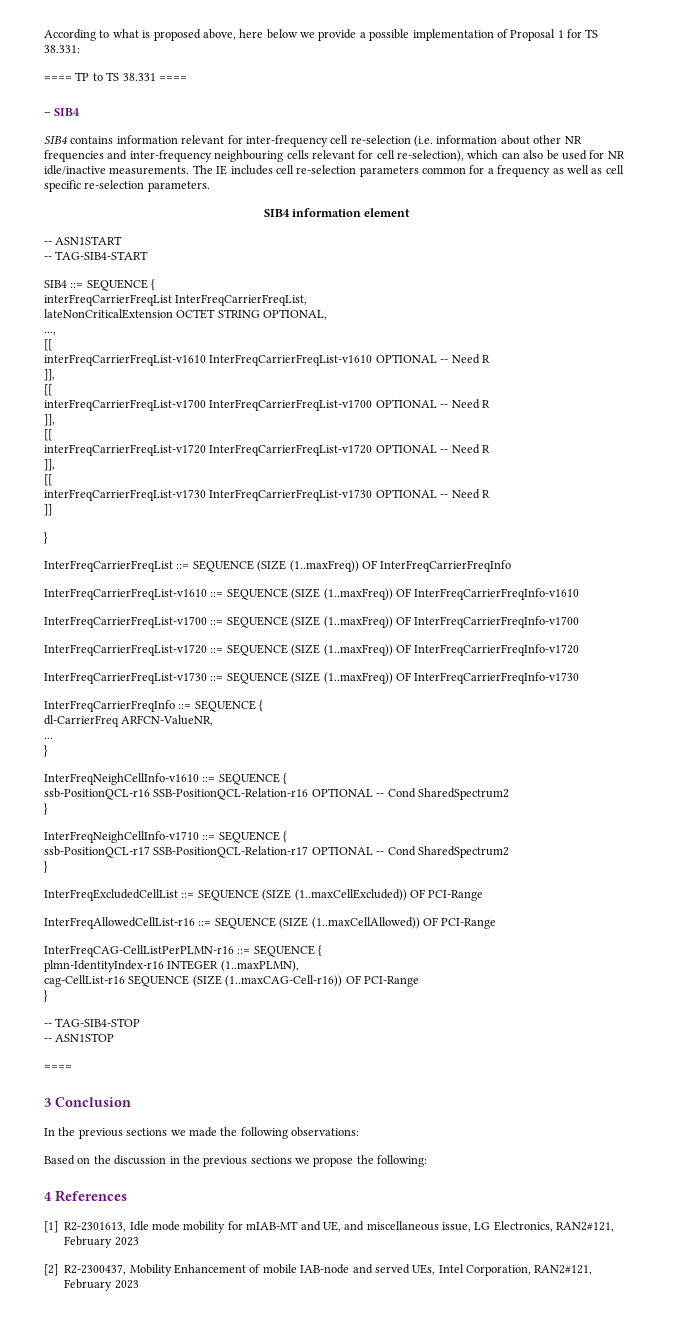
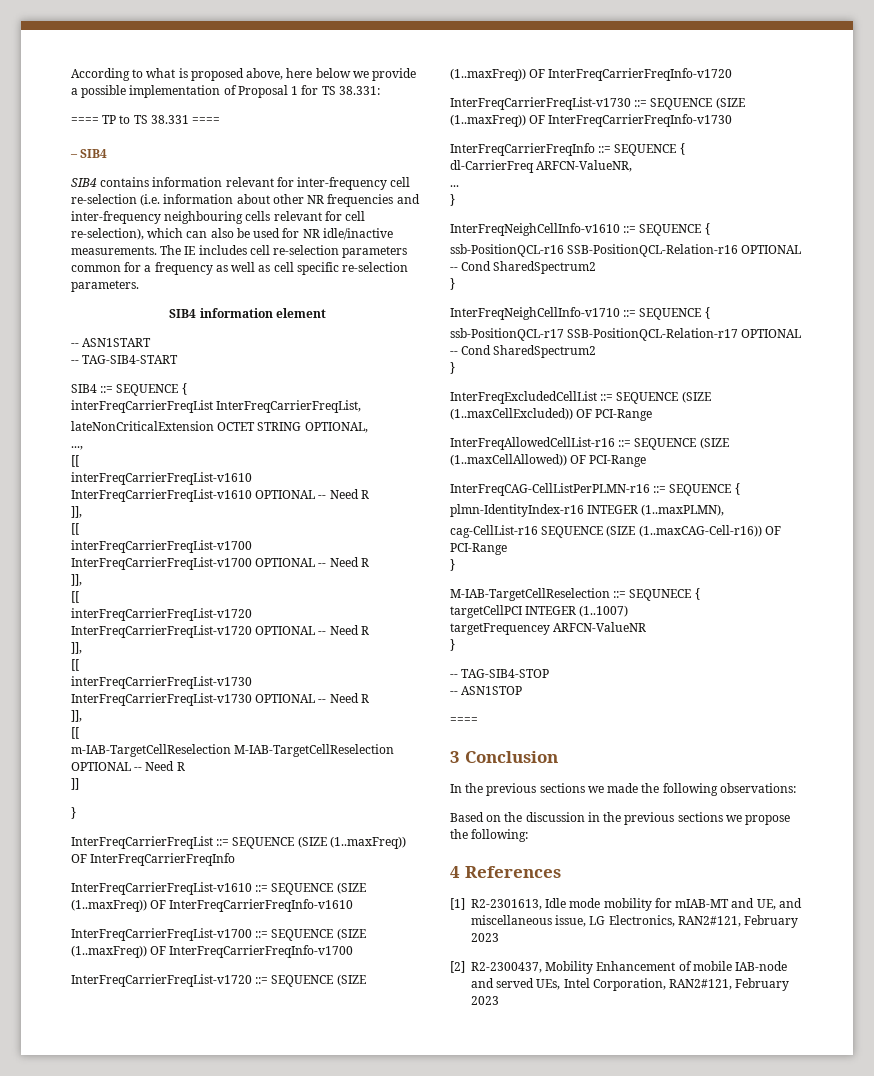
(490, 494) none -> [71,710,82,722] [71,727,79,739] [71,744,395,757] [71,761,185,771] // ]], // [[ // m-IAB-TargetCellReselection M-IAB-TargetCellReselection OPTIONAL -- Need R
(48, 996) none -> [450,588,700,601] [450,605,629,618] [450,622,647,635] [450,639,455,651] // M-IAB-TargetCellReselection ::= SEQUNECE { // targetCellPCI INTEGER (1..1007) // targetFrequencey ARFCN-ValueNR // }

